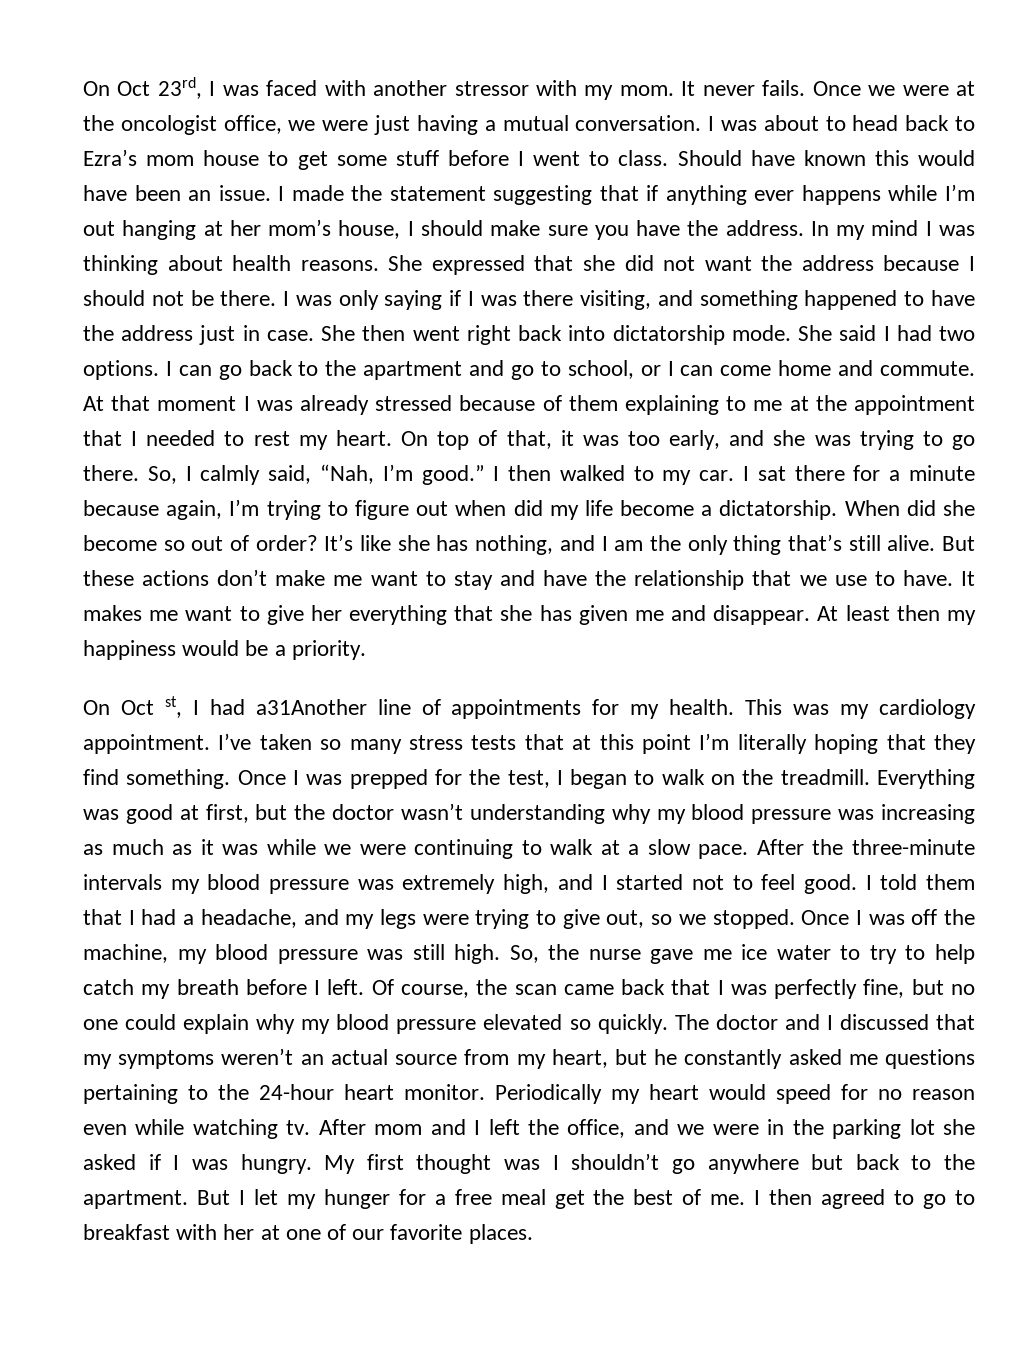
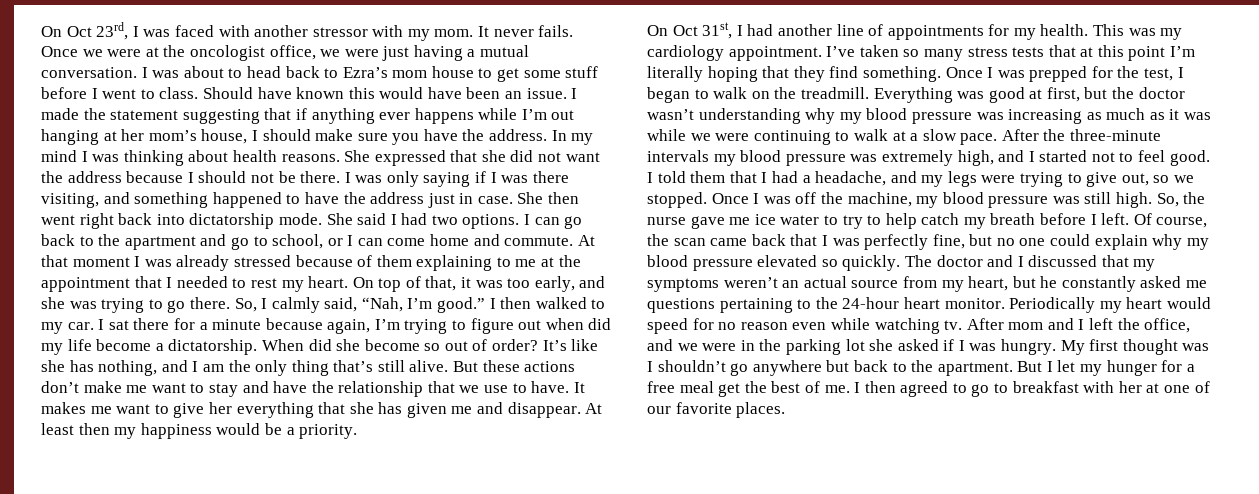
[164,696,367,718] st, I had a31Another -> [702,22,832,39] 31st, I had another

